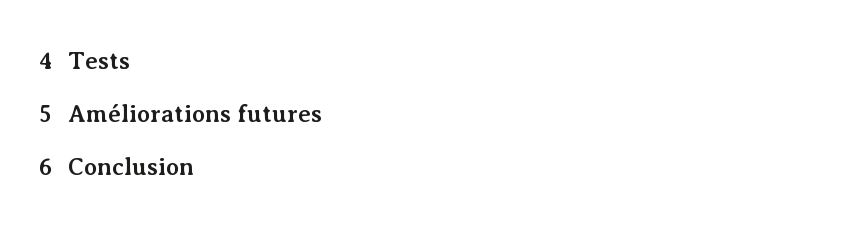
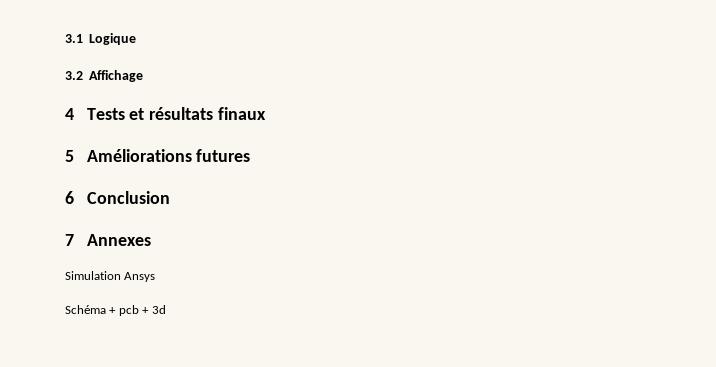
(39, 60) none -> [65,33,137,45] [65,70,144,82] 3.1 Logique // 3.2 Affichage //
(131, 60) none -> [129,107,266,120] et résultats finaux
(195, 166) none -> [65,234,151,246] [65,271,156,282] [65,305,166,316] // 7 Annexes // Simulation Ansys // Schéma + pcb + 3d

